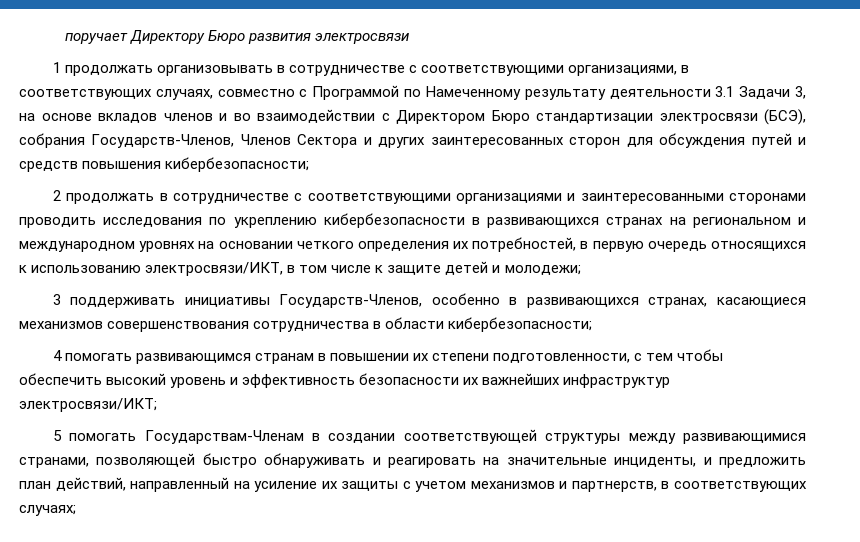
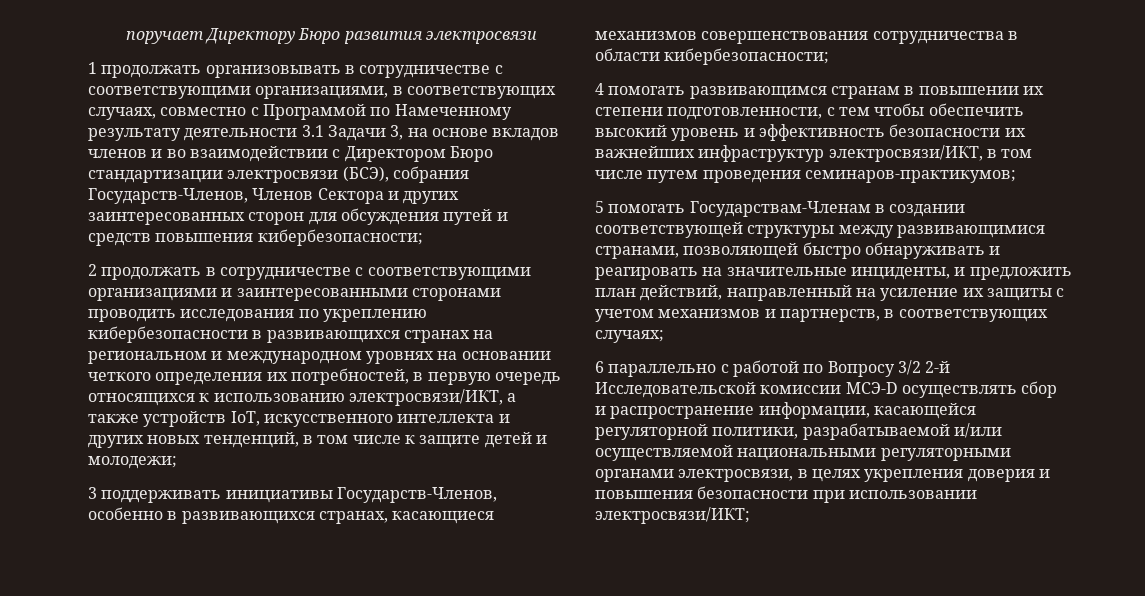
(284, 269) none -> [507,393,517,402] [88,411,510,427] [88,432,299,448] а также устройств IoT, искусственного интеллекта и других новых тенденций,
[19,398,157,412] электросвязи/ИКТ; -> [828,145,1033,162] [595,170,1016,183] электросвязи/ИКТ, в том числе путем проведения семинаров-практикумов;
(76, 510) none -> [595,360,951,377] [595,381,1058,398] [595,402,976,419] [595,423,1002,440] [595,445,1011,461] [595,469,1050,482] [595,486,977,503] [595,507,750,524] // 6 параллельно с работой по Вопросу 3/2 2-й Исследовательской комиссии МСЭ-D осуществлять сбор и распространение информации, касающейся регуляторной политики, разрабатываемой и/или осуществляемой национальными регуляторными органами электросвязи, в целях укрепления доверия и повышения безопасности при использовании электросвязи/ИКТ;

